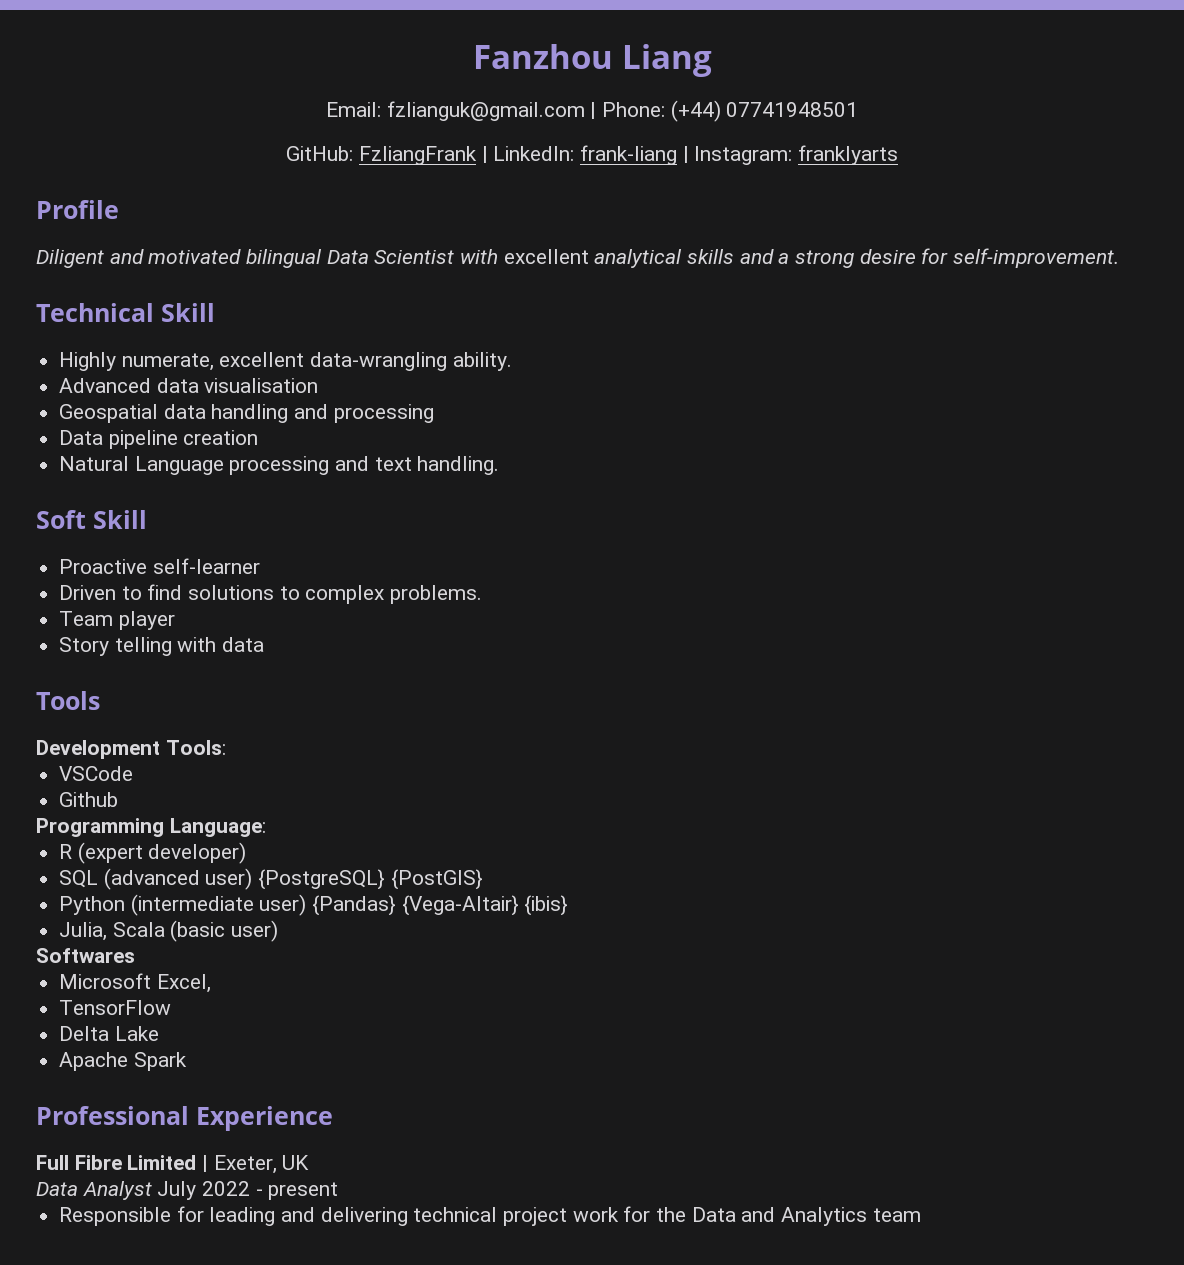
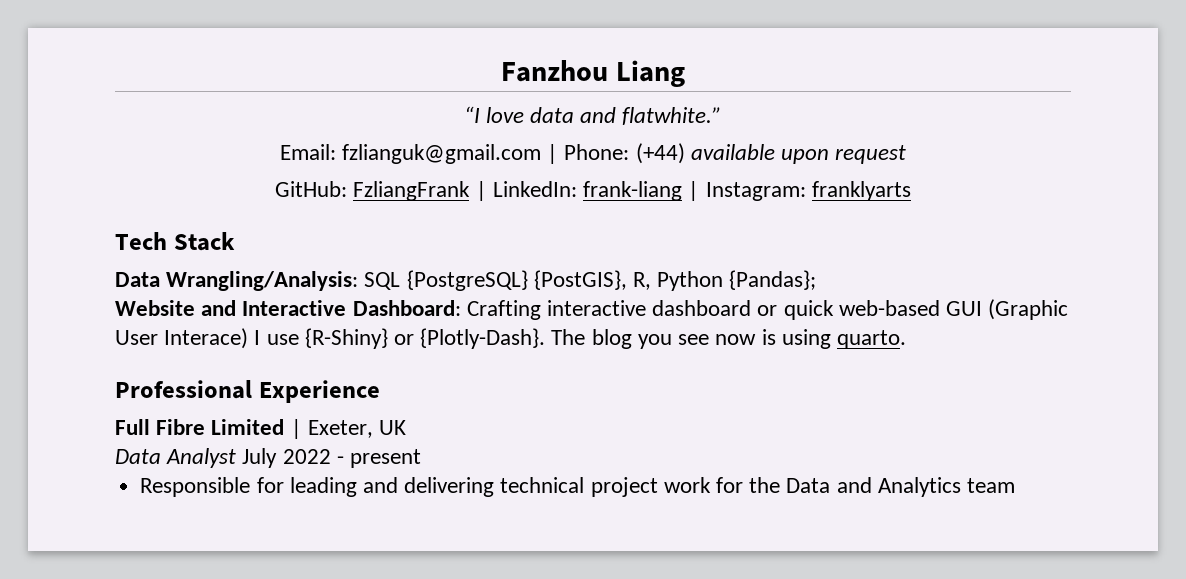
(712, 60) none -> [463,106,723,125] // “I love data and flatwhite.”
[726,102,859,117] 07741948501 -> [690,144,907,164] available upon request
[36,200,119,219] [36,248,1120,268] [36,303,215,322] [59,352,512,371] [59,378,319,393] [59,404,434,423] [59,430,259,449] [59,456,500,475] [36,510,147,529] [59,558,260,574] [59,584,483,604] [59,611,175,630] [59,637,265,656] [36,691,100,710] [36,740,226,759] [59,766,134,781] [59,792,119,807] [36,818,266,837] [59,842,247,864] [59,868,483,890] [59,894,569,916] [59,920,279,942] [36,948,135,963] [59,973,211,993] [59,1000,172,1015] [59,1026,159,1041] [59,1052,187,1071] Profile // Diligent and motivated bilingual Data Scientist with excellent analytical skills and a strong desire for self-improvement. // Technical Skill // Highly numerate, excellent data-wrangling ability. // Advanced data visualisation // Geospatial data handling and processing // Data pipeline creation // Natural Language processing and text handling. // Soft Skill // Proactive self-learner // Driven to find solutions to complex problems. // Team player // Story telling with data // Tools // Development Tools: // VSCode // Github // Programming Language: // R (expert developer) // SQL (advanced user) {PostgreSQL} {PostGIS} // Python (intermediate user) {Pandas} {Vega-Altair} {ibis} // Julia, Scala (basic user) // Softwares // Microsoft Excel, // TensorFlow // Delta Lake // Apache Spark -> [115,232,235,251] [115,270,817,291] [115,299,1069,320] [115,328,906,349] Tech Stack // Data Wrangling/Analysis: SQL {PostgreSQL} {PostGIS}, R, Python {Pandas}; // Website and Interactive Dashboard: Crafting interactive dashboard or quick web-based GUI (Graphic User Interace) I use {R-Shiny} or {Plotly-Dash}. The blog you see now is using quarto.

